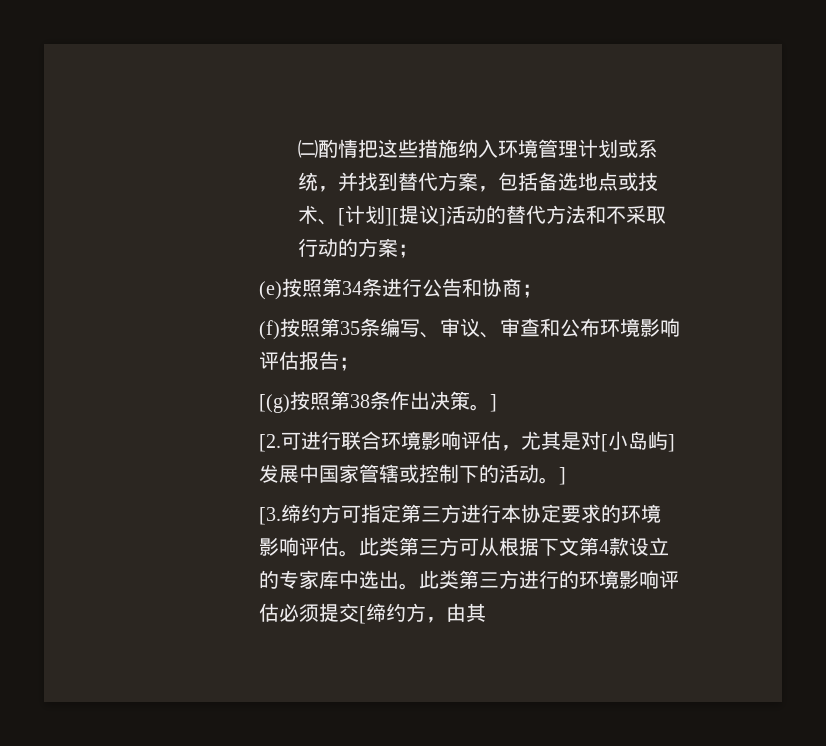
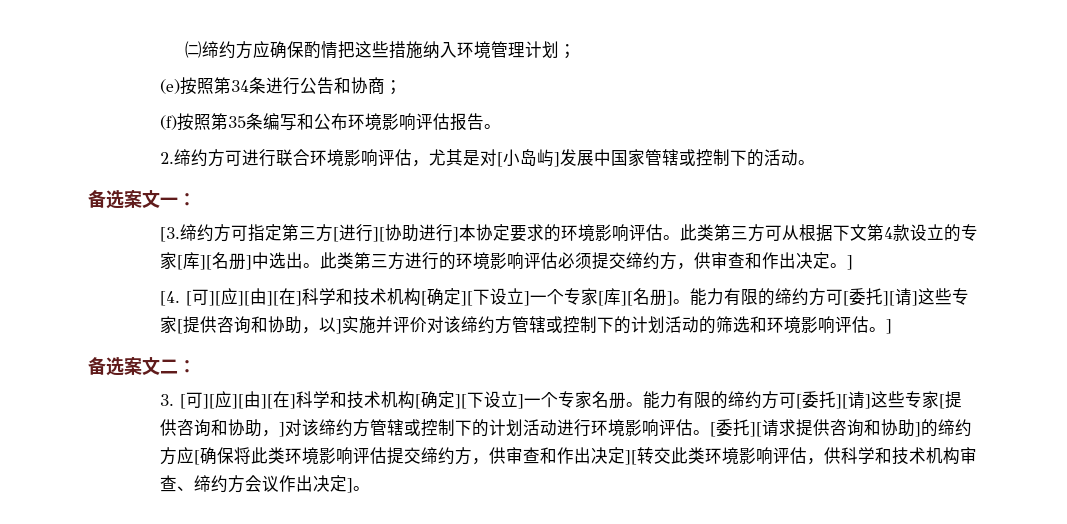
(318, 149) none -> [201,41,304,59] 缔约方应确保
[617,139,658,158] [297,172,658,192] [297,205,666,226] [297,238,398,257] 或系统，并找到替代方案，包括备选地点或技术、[计划][提议]活动的替代方法和不采取行动的方案 -> (559, 49) none
[420,318,541,338] 、审议、审查 -> (298, 122) none
[339,357,360,371] [259,391,498,413] [259,434,282,452] ； // [(g)按照第38条作出决策。] // [2. -> [484,124,502,129] [160,149,226,167] 。 // 2.缔约方
[559,467,567,485] ] -> [88,190,196,209] // 备选案文一：
[461,504,502,523] 进行 -> [333,224,460,242] [进行][协助进行]
[319,570,340,589] 库 -> [177,252,253,270] [库][名册]
[359,603,487,624] [缔约方，由其 -> [626,252,854,270] [160,288,970,306] [160,316,893,334] [88,357,196,376] [160,391,963,409] [160,419,973,437] [160,447,978,465] [160,475,371,493] 缔约方，供审查和作出决定。] // [4. [可][应][由][在]科学和技术机构[确定][下设立]一个专家[库][名册]。能力有限的缔约方可[委托][请]这些专家[提供咨询和协助，以]实施并评价对该缔约方管辖或控制下的计划活动的筛选和环境影响评估。] // 备选案文二： // 3. [可][应][由][在]科学和技术机构[确定][下设立]一个专家名册。能力有限的缔约方可[委托][请]这些专家[提供咨询和协助，]对该缔约方管辖或控制下的计划活动进行环境影响评估。[委托][请求提供咨询和协助]的缔约方应[确保将此类环境影响评估提交缔约方，供审查和作出决定][转交此类环境影响评估，供科学和技术机构审查、缔约方会议作出决定]。

